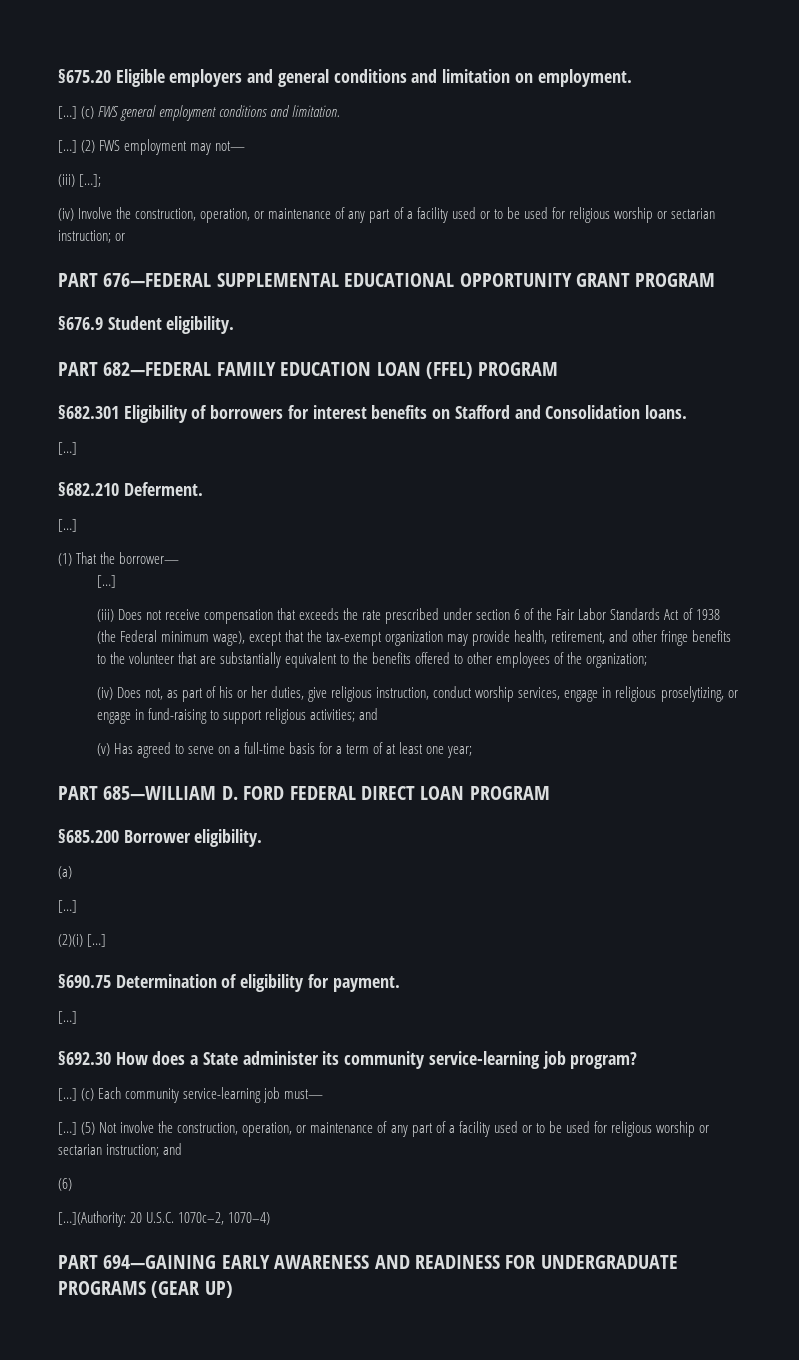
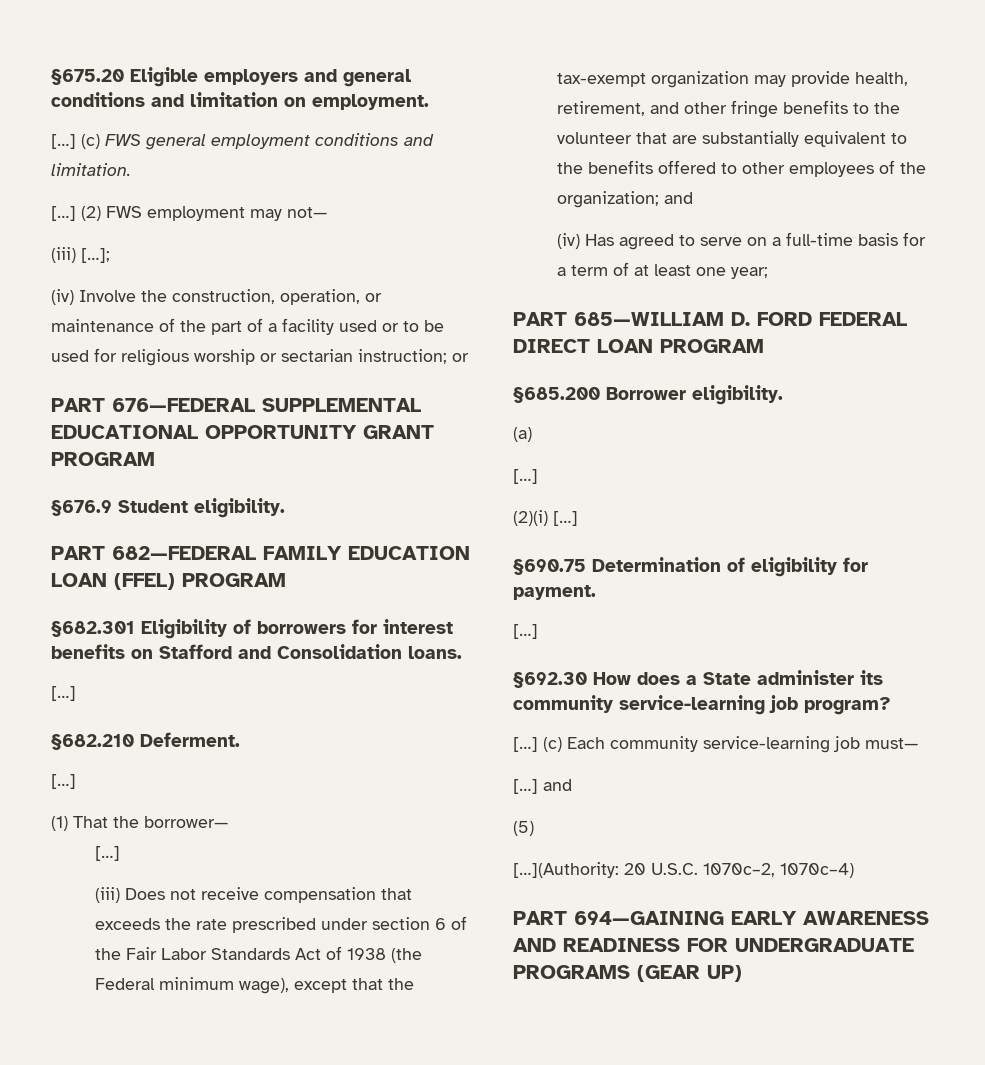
[348,211,366,223] any -> [180,320,206,332] the
[96,686,738,702] [96,708,378,724] [96,743,110,756] // (iv) Does not, as part of his or her duties, give religious instruction, conduct worship services, engage in religious proselytizing, or engage in fund-raising to support religious activities; and // (v) -> [664,192,694,204] [557,233,581,249] and // (iv)
[81,1121,710,1137] [58,1143,183,1157] [58,1178,72,1191] (5) Not involve the construction, operation, or maintenance of any part of a facility used or to be used for religious worship or sectarian instruction; and // (6) -> [543,779,572,791] [513,821,534,836] and // (5)
[228,1212,271,1225] 1070–4) -> [780,863,854,878] 1070c–4)

